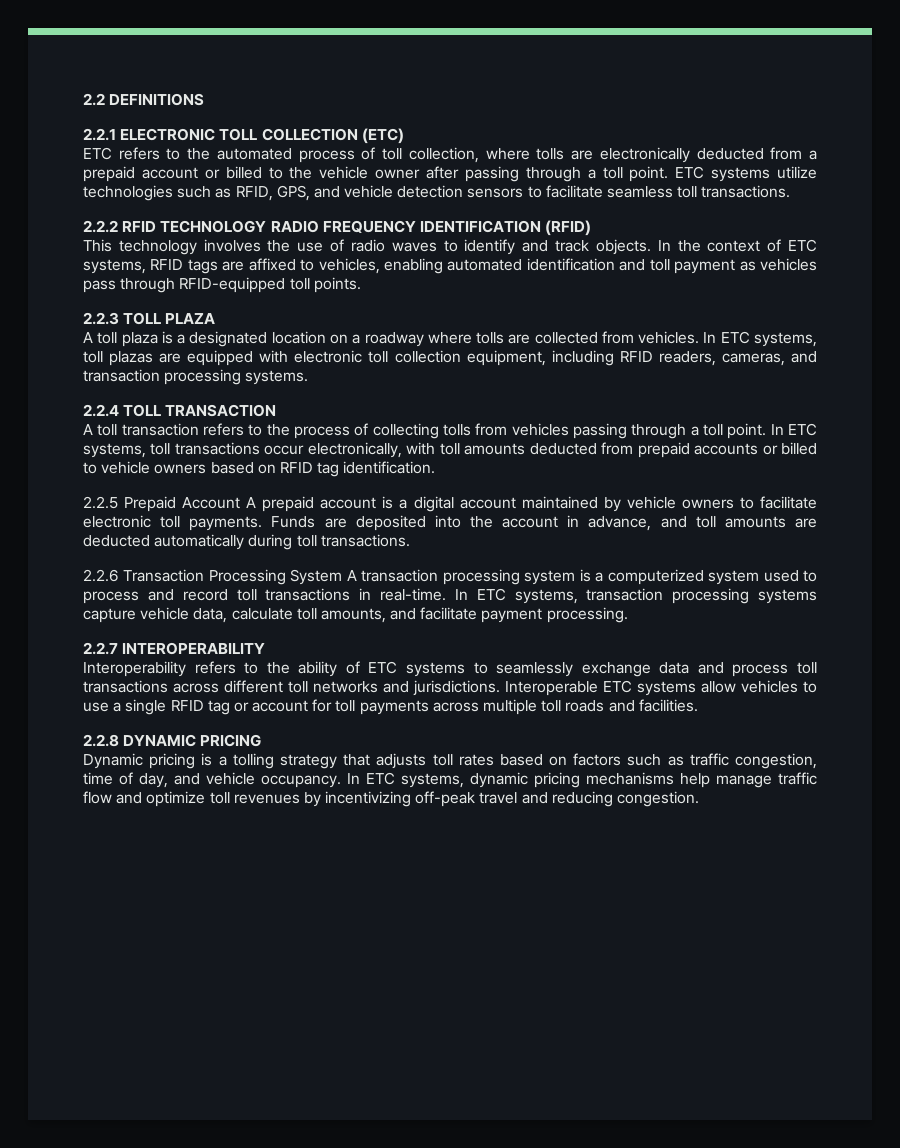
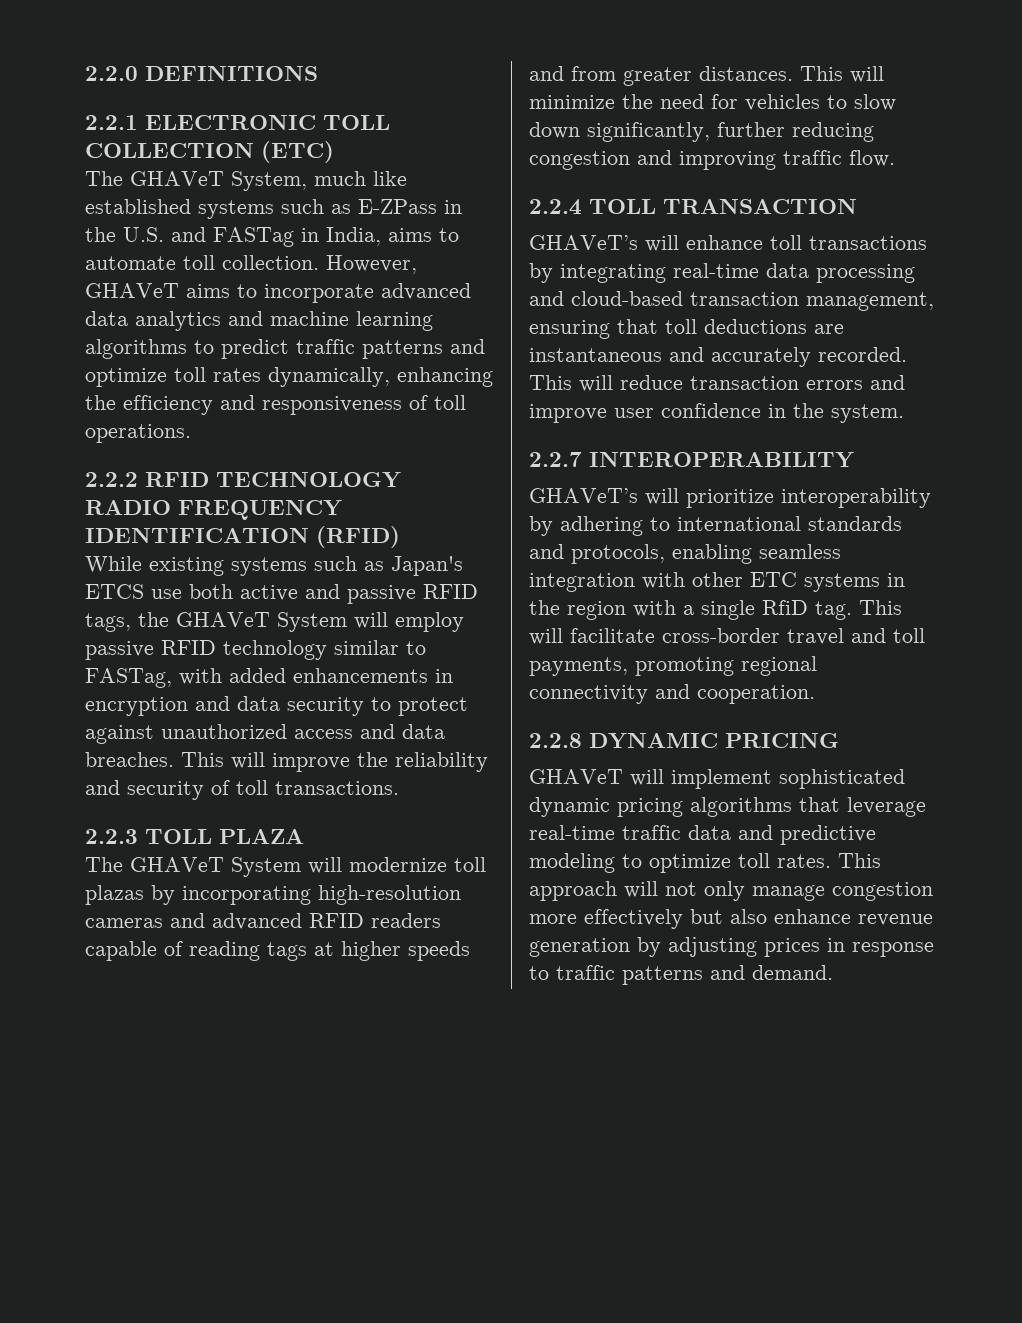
[83,93,105,106] 2.2 -> [85,66,138,81] 2.2.0
[83,147,818,163] [83,166,817,182] [83,185,791,201] ETC refers to the automated process of toll collection, where tolls are electronically deducted from a prepaid account or billed to the vehicle owner after passing through a toll point. ETC systems utilize technologies such as RFID, GPS, and vehicle detection sensors to facilitate seamless toll transactions. -> [85,171,407,191] [85,199,462,219] [85,227,459,247] [85,255,417,274] [85,283,471,303] [85,311,433,331] [85,339,485,359] [85,367,493,387] [85,395,466,415] [85,424,191,443] The GHAVeT System, much like established systems such as E-ZPass in the U.S. and FASTag in India, aims to automate toll collection. However, GHAVeT aims to incorporate advanced data analytics and machine learning algorithms to predict traffic patterns and optimize toll rates dynamically, enhancing the efficiency and responsiveness of toll operations.
[83,239,818,255] [83,258,818,274] [83,277,361,293] [83,312,216,325] [83,331,818,347] [83,350,818,366] [83,369,309,385] [83,404,277,417] [83,423,818,439] [83,442,817,458] [83,461,436,477] [83,496,818,512] [83,515,817,531] [83,534,410,550] [83,569,817,585] [83,588,817,604] [83,607,628,623] [83,642,266,655] [83,661,817,677] [83,680,817,696] [83,699,698,715] [83,734,262,747] [83,753,817,769] [83,772,817,788] [83,791,700,807] This technology involves the use of radio waves to identify and track objects. In the context of ETC systems, RFID tags are affixed to vehicles, enabling automated identification and toll payment as vehicles pass through RFID-equipped toll points. // 2.2.3 TOLL PLAZA // A toll plaza is a designated location on a roadway where tolls are collected from vehicles. In ETC systems, toll plazas are equipped with electronic toll collection equipment, including RFID readers, cameras, and transaction processing systems. // 2.2.4 TOLL TRANSACTION // A toll transaction refers to the process of collecting tolls from vehicles passing through a toll point. In ETC systems, toll transactions occur electronically, with toll amounts deducted from prepaid accounts or billed to vehicle owners based on RFID tag identification. // 2.2.5 Prepaid Account A prepaid account is a digital account maintained by vehicle owners to facilitate electronic toll payments. Funds are deposited into the account in advance, and toll amounts are deducted automatically during toll transactions. // 2.2.6 Transaction Processing System A transaction processing system is a computerized system used to process and record toll transactions in real-time. In ETC systems, transaction processing systems capture vehicle data, calculate toll amounts, and facilitate payment processing. // 2.2.7 INTEROPERABILITY // Interoperability refers to the ability of ETC systems to seamlessly exchange data and process toll transactions across different toll networks and jurisdictions. Interoperable ETC systems allow vehicles to use a single RFID tag or account for toll payments across multiple toll roads and facilities. // 2.2.8 DYNAMIC PRICING // Dynamic pricing is a tolling strategy that adjusts toll rates based on factors such as traffic congestion, time of day, and vehicle occupancy. In ETC systems, dynamic pricing mechanisms help manage traffic flow and optimize toll revenues by incentivizing off-peak travel and reducing congestion. -> [85,556,463,576] [85,584,478,604] [85,612,464,632] [85,640,426,660] [85,668,453,688] [85,696,468,716] [85,724,445,744] [85,752,488,772] [85,780,399,800] [85,829,304,844] [85,857,486,877] [85,885,461,905] [85,913,441,930] [85,941,470,961] [529,66,884,86] [529,94,896,111] [529,122,874,142] [529,150,895,170] [529,199,857,215] [529,235,927,252] [529,263,915,283] [529,291,934,311] [529,319,844,339] [529,347,907,367] [529,375,905,392] [529,403,904,423] [529,452,854,468] [529,488,931,508] [529,516,902,536] [529,544,841,564] [529,572,905,592] [529,600,902,620] [529,628,925,645] [529,656,817,676] [529,684,815,704] [529,733,839,749] [529,769,905,789] [529,797,926,817] [529,825,876,845] [529,853,881,873] [529,881,933,901] [529,909,933,929] [529,937,934,957] [529,965,833,985] While existing systems such as Japan's ETCS use both active and passive RFID tags, the GHAVeT System will employ passive RFID technology similar to FASTag, with added enhancements in encryption and data security to protect against unauthorized access and data breaches. This will improve the reliability and security of toll transactions. // 2.2.3 TOLL PLAZA // The GHAVeT System will modernize toll plazas by incorporating high-resolution cameras and advanced RFID readers capable of reading tags at higher speeds and from greater distances. This will minimize the need for vehicles to slow down significantly, further reducing congestion and improving traffic flow. // 2.2.4 TOLL TRANSACTION // GHAVeT’s will enhance toll transactions by integrating real-time data processing and cloud-based transaction management, ensuring that toll deductions are instantaneous and accurately recorded. This will reduce transaction errors and improve user confidence in the system. // 2.2.7 INTEROPERABILITY // GHAVeT’s will prioritize interoperability by adhering to international standards and protocols, enabling seamless integration with other ETC systems in the region with a single RfiD tag. This will facilitate cross-border travel and toll payments, promoting regional connectivity and cooperation. // 2.2.8 DYNAMIC PRICING // GHAVeT will implement sophisticated dynamic pricing algorithms that leverage real-time traffic data and predictive modeling to optimize toll rates. This approach will not only manage congestion more effectively but also enhance revenue generation by adjusting prices in response to traffic patterns and demand.

